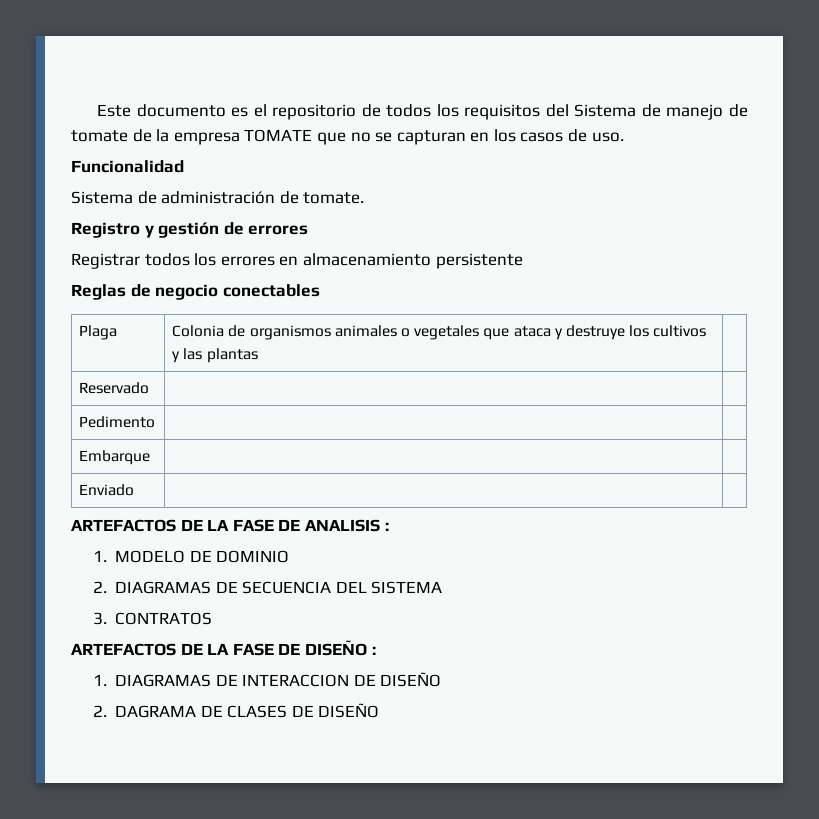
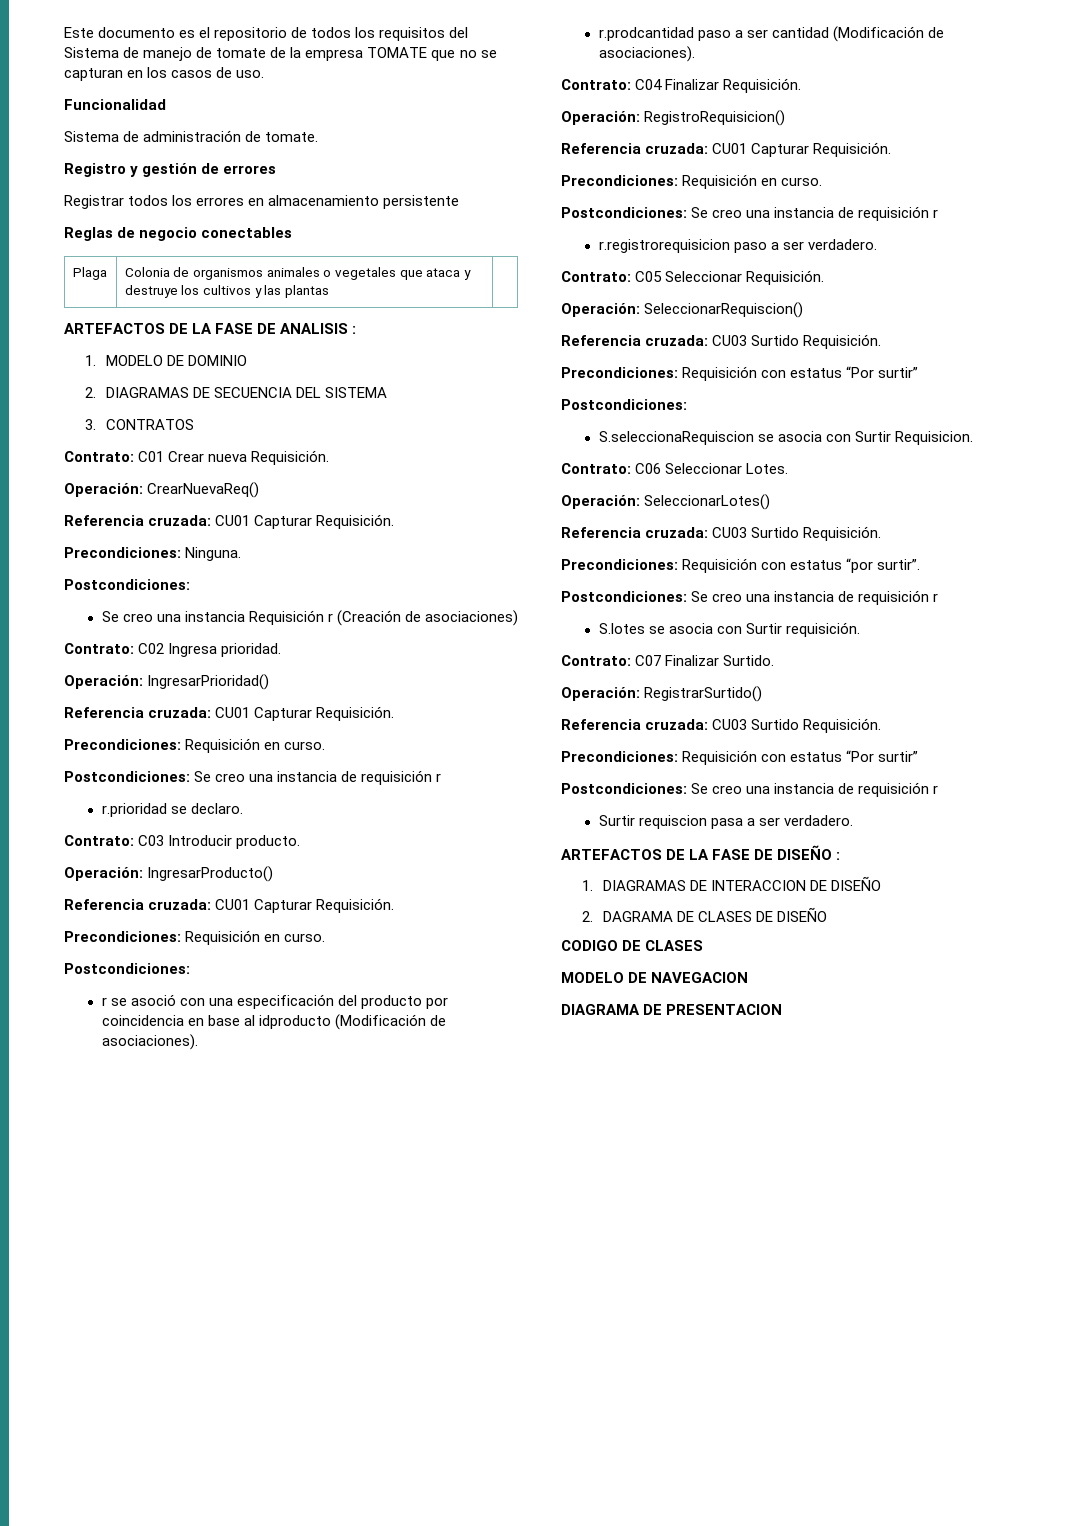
[79,382,150,394] [79,416,156,428] [79,450,151,465] [79,484,135,496] // Reservado | | // Pedimento | | // Embarque | | // Enviado | | -> (329, 291) none
(213, 618) none -> [64,450,330,465] [64,482,260,498] [64,514,395,529] [64,547,242,561] [64,579,190,590] [101,610,518,626] [64,643,282,657] [64,674,270,690] [64,706,395,721] [64,738,326,753] [64,770,442,785] [101,803,243,817] [64,835,301,849] [64,866,274,882] [64,898,395,913] [64,930,326,945] [64,963,190,974] [101,994,448,1009] [101,1014,446,1030] [101,1034,198,1050] [598,26,944,42] [598,46,695,62] [561,78,802,93] [561,110,786,126] [561,142,892,157] [561,174,823,189] [561,206,939,221] [598,239,877,253] [561,270,825,285] [561,302,804,318] [561,334,882,349] [561,366,919,381] [561,399,687,410] [598,431,973,445] [561,463,789,474] [561,494,771,510] [561,526,882,541] [561,558,921,573] [561,590,939,605] [598,622,860,637] [561,655,775,666] [561,686,763,702] [561,718,882,733] [561,750,919,765] [561,782,939,797] [598,815,853,829] // Contrato: C01 Crear nueva Requisición. // Operación: CrearNuevaReq() // Referencia cruzada: CU01 Capturar Requisición. // Precondiciones: Ninguna. // Postcondiciones: // Se creo una instancia Requisición r (Creación de asociaciones) // Contrato: C02 Ingresa prioridad. // Operación: IngresarPrioridad() // Referencia cruzada: CU01 Capturar Requisición. // Precondiciones: Requisición en curso. // Postcondiciones: Se creo una instancia de requisición r // r.prioridad se declaro. // Contrato: C03 Introducir producto. // Operación: IngresarProducto() // Referencia cruzada: CU01 Capturar Requisición. // Precondiciones: Requisición en curso. // Postcondiciones: // r se asoció con una especificación del producto por coincidencia en base al idproducto (Modificación de asociaciones). // r.prodcantidad paso a ser cantidad (Modificación de asociaciones). // Contrato: C04 Finalizar Requisición. // Operación: RegistroRequisicion() // Referencia cruzada: CU01 Capturar Requisición. // Precondiciones: Requisición en curso. // Postcondiciones: Se creo una instancia de requisición r // r.registrorequisicion paso a ser verdadero. // Contrato: C05 Seleccionar Requisición. // Operación: SeleccionarRequiscion() // Referencia cruzada: CU03 Surtido Requisición. // Precondiciones: Requisición con estatus “Por surtir” // Postcondiciones: // S.seleccionaRequiscion se asocia con Surtir Requisicion. // Contrato: C06 Seleccionar Lotes. // Operación: SeleccionarLotes() // Referencia cruzada: CU03 Surtido Requisición. // Precondiciones: Requisición con estatus “por surtir”. // Postcondiciones: Se creo una instancia de requisición r // S.lotes se asocia con Surtir requisición. // Contrato: C07 Finalizar Surtido. // Operación: RegistrarSurtido() // Referencia cruzada: CU03 Surtido Requisición. // Precondiciones: Requisición con estatus “Por surtir” // Postcondiciones: Se creo una instancia de requisición r // Surtir requiscion pasa a ser verdadero.
(380, 710) none -> [561,940,704,951] [561,972,749,983] [561,1004,783,1015] // CODIGO DE CLASES // MODELO DE NAVEGACION // DIAGRAMA DE PRESENTACION

